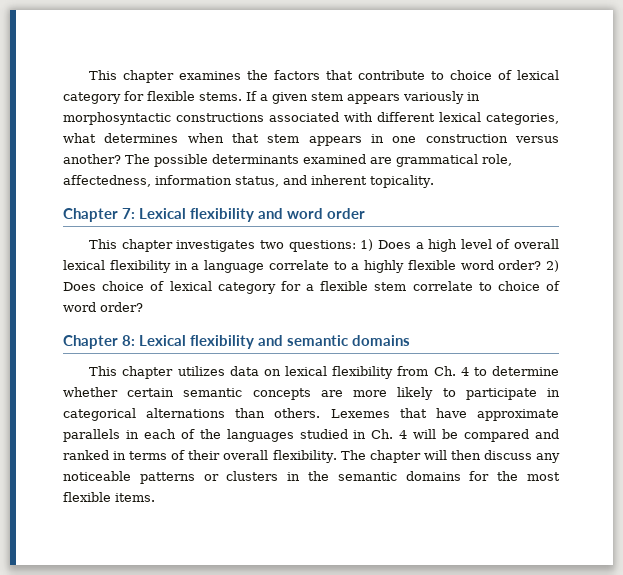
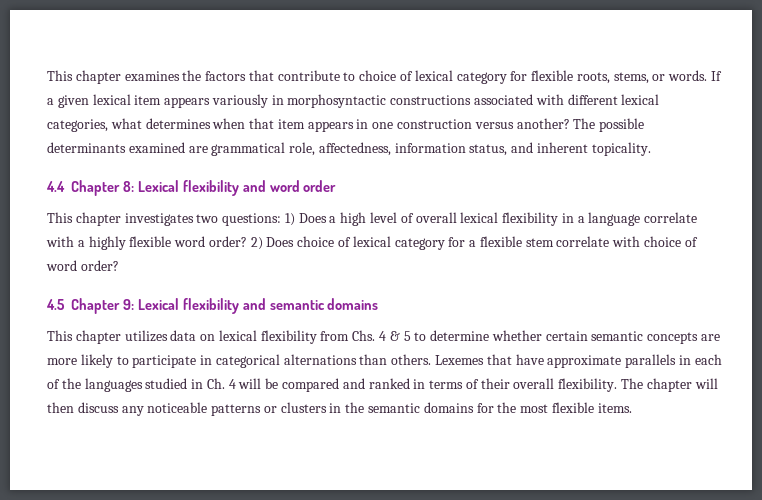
[199,92,242,101] stems. -> [576,70,708,84] roots, stems, or words.
[311,92,343,101] stem -> [92,94,162,105] lexical item
[267,134,300,143] stem -> [277,119,305,129] item
[63,208,135,222] Chapter 7: -> [46,180,134,196] 4.4 Chapter 8:
[333,261,347,270] to -> [46,236,74,247] with
[478,282,492,291] to -> [612,236,641,247] with
[63,335,135,349] Chapter 8: -> [46,298,134,314] 4.5 Chapter 9:
[433,366,469,376] Ch. 4 -> [352,330,411,341] Chs. 4 & 5

